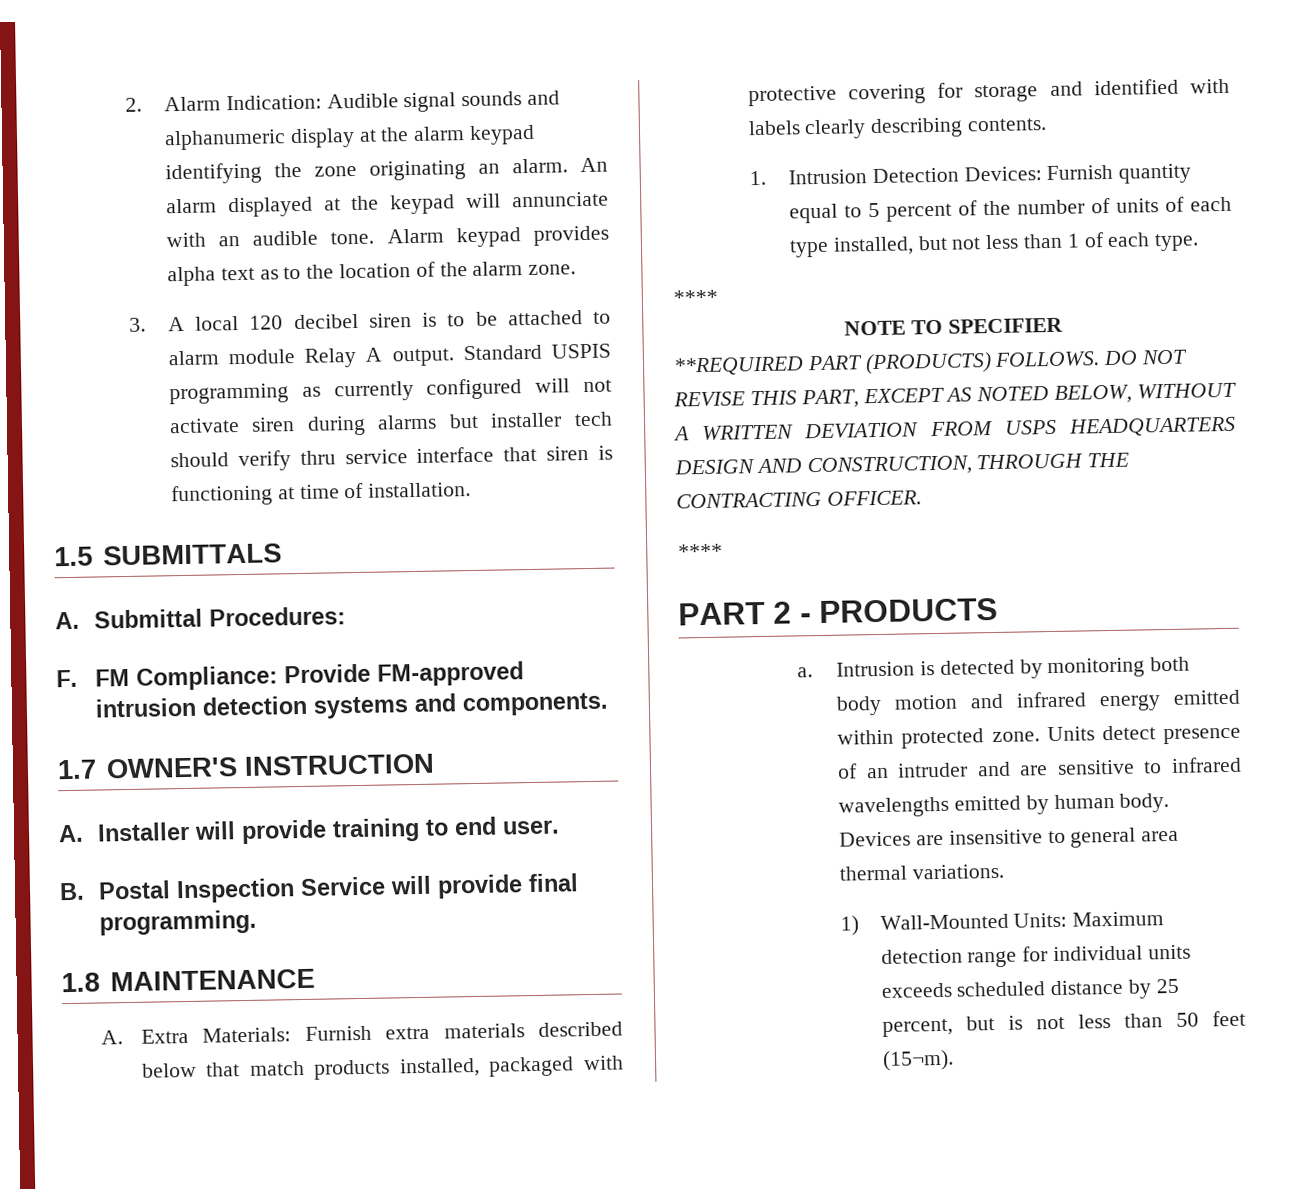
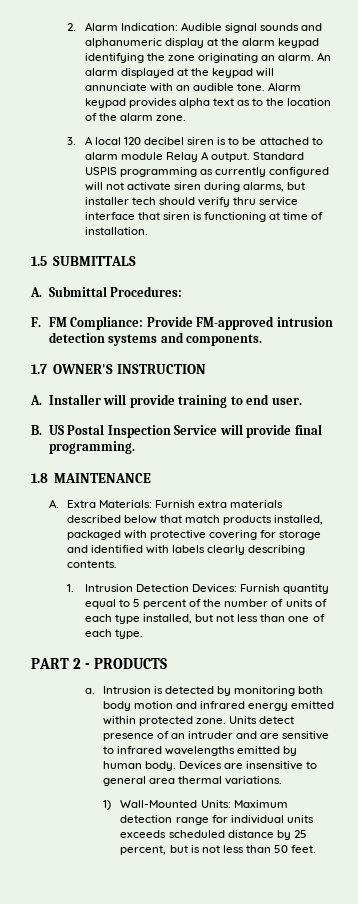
[377,414,438,430] alarms -> [243,182,285,192] alarms,
(85, 891) none -> [48,425,64,435] US
[1066,233,1080,248] 1 -> [288,616,310,622] one
[672,289,717,305] [844,317,1063,336] [673,349,1189,376] [673,382,1237,409] [673,416,1236,441] [674,452,1130,477] [676,490,922,509] [677,543,722,559] // **** // NOTE TO SPECIFIER // **REQUIRED PART (PRODUCTS) FOLLOWS. DO NOT REVISE THIS PART, EXCEPT AS NOTED BELOW, WITHOUT A WRITTEN DEVIATION FROM USPS HEADQUARTERS DESIGN AND CONSTRUCTION, THROUGH THE CONTRACTING OFFICER. // **** -> (143, 634) none
[1212,1010,1246,1027] [881,1049,954,1071] feet (15¬m). -> [291,845,317,853] feet.

